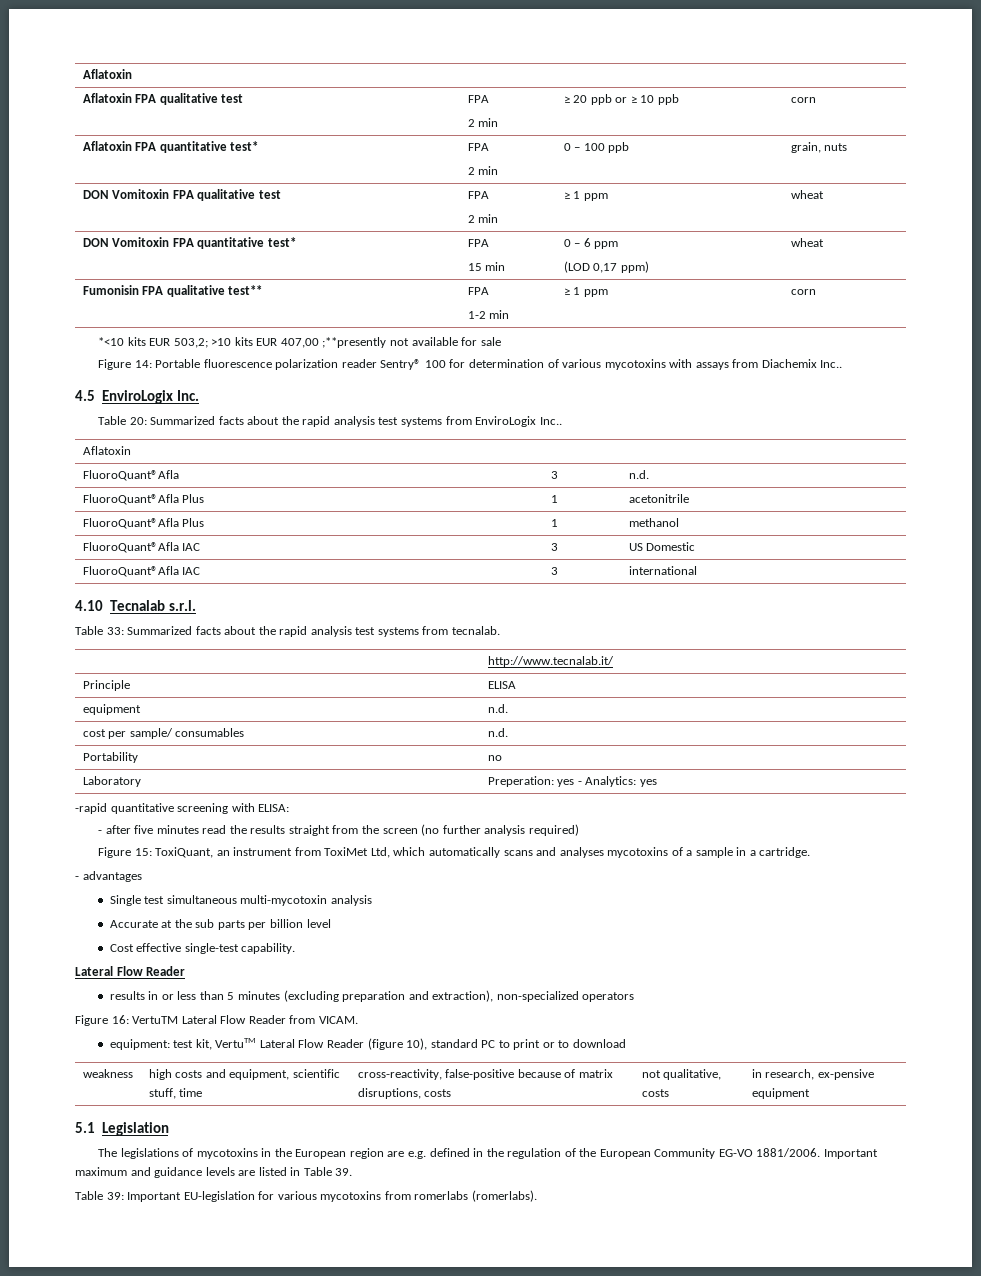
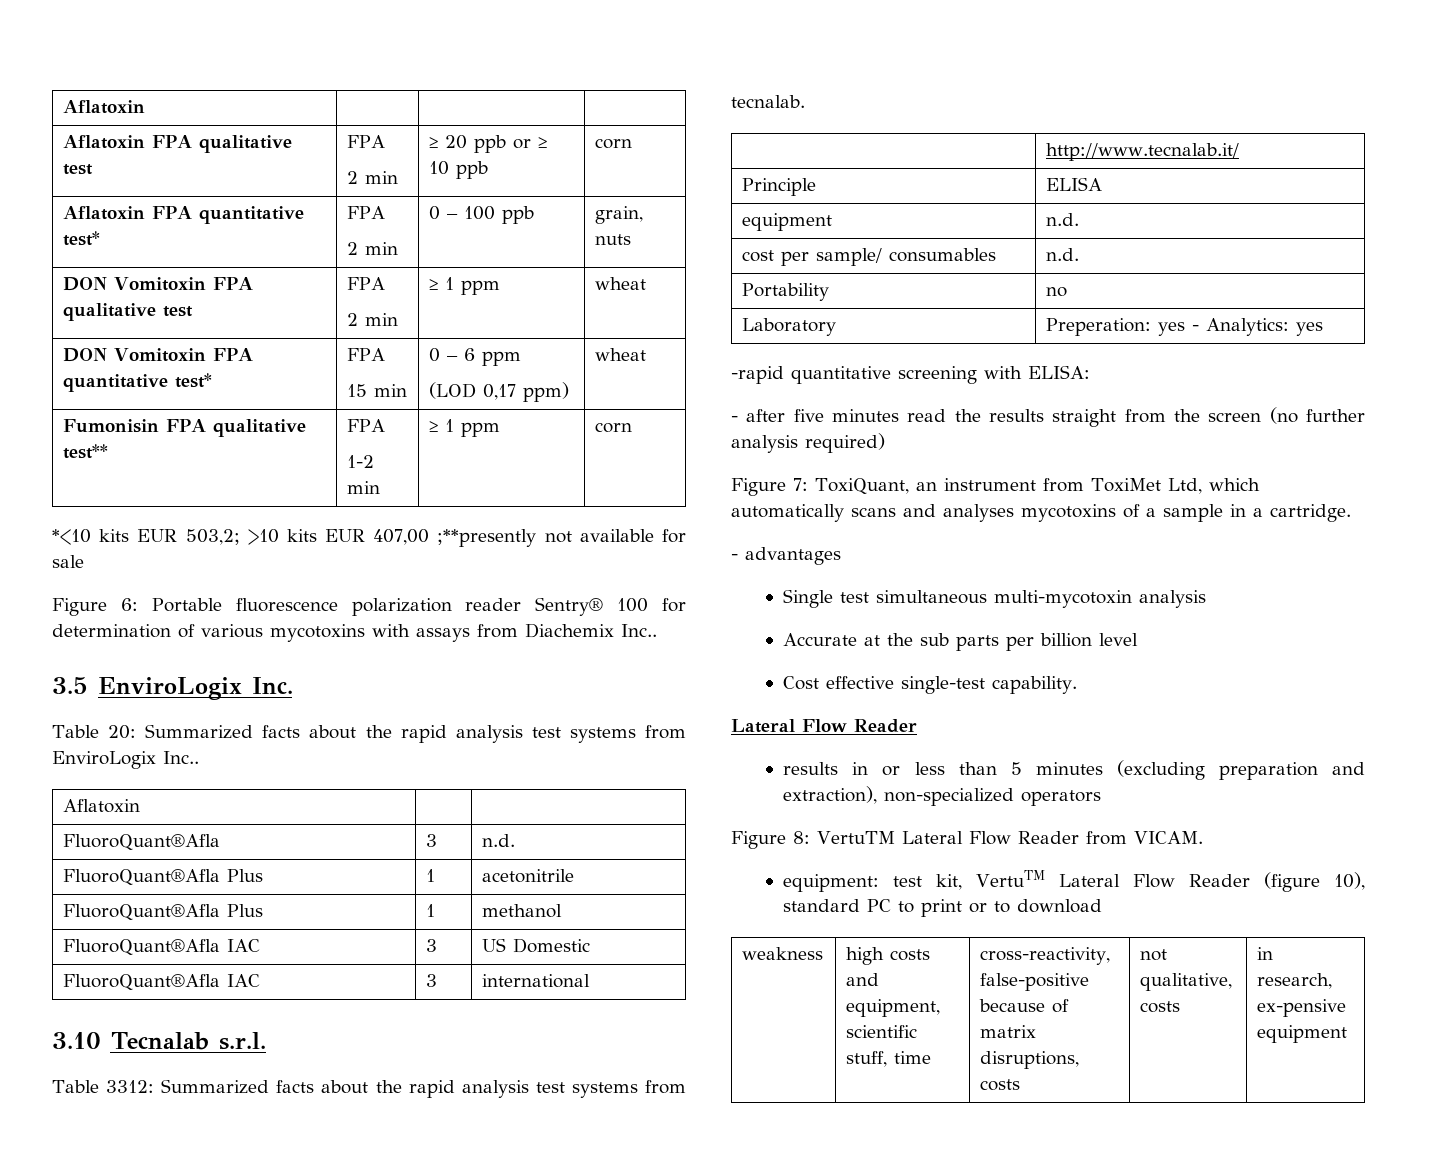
[134,360,152,368] 14: -> [120,598,138,611] 6:
[75,390,95,401] 4.5 -> [52,677,88,694] 3.5
[75,600,103,611] 4.10 -> [52,1032,101,1049] 3.10
[106,627,124,635] 33: -> [106,1080,155,1093] 3312:
[134,848,152,856] 15: -> [793,478,808,491] 7:
[111,1015,129,1024] 16: -> [793,831,810,844] 8:
[75,1122,169,1136] [98,1148,878,1159] [75,1167,353,1178] [75,1190,537,1202] // 5.1 Legislation // The legislations of mycotoxins in the European region are e.g. defined in the regulation of the European Community EG-VO 1881/2006. Important maximum and guidance levels are listed in Table 39. // Table 39: Important EU-legislation for various mycotoxins from romerlabs (romerlabs). -> (1348, 1034) none

